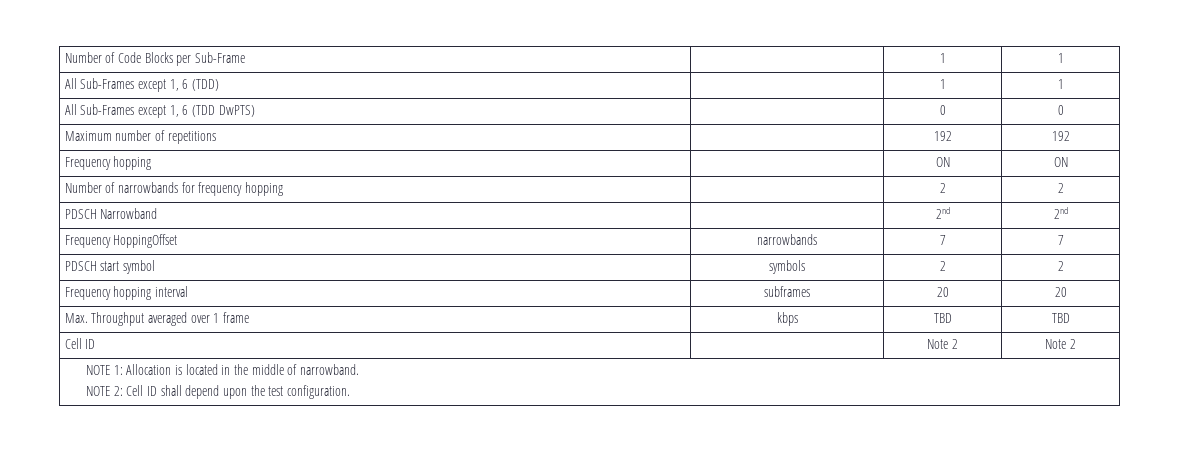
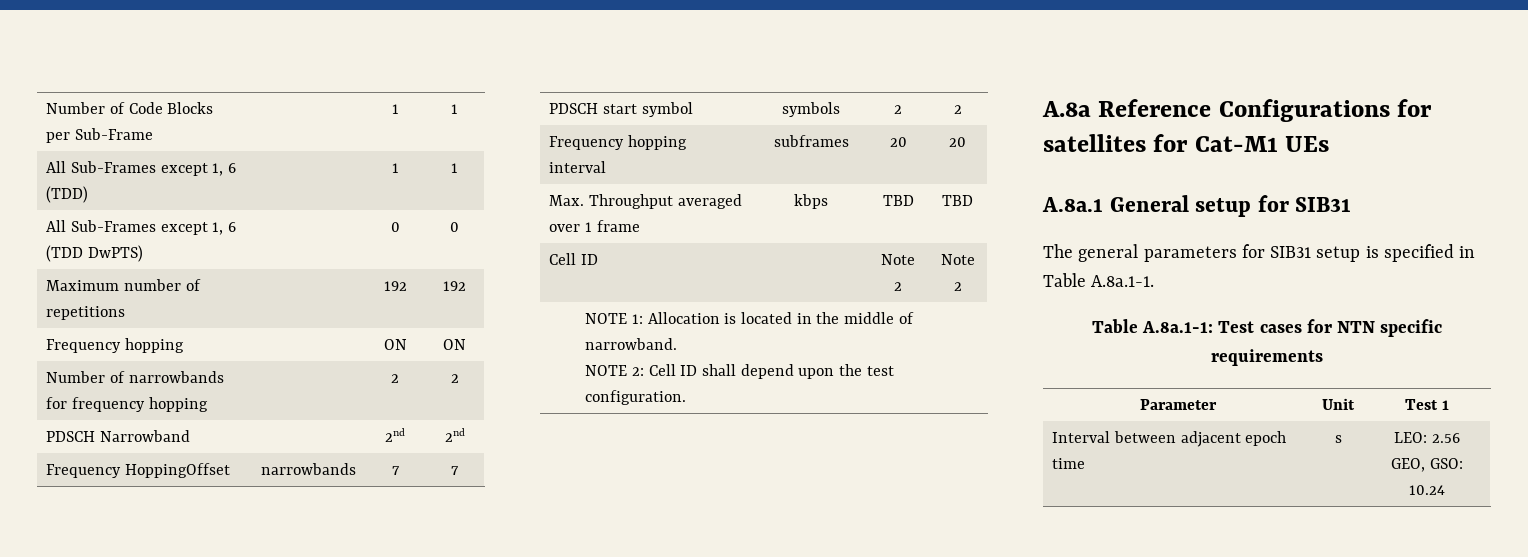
(350, 392) none -> [1042,99,1433,122] [1043,134,1330,152] [1042,195,1352,217] [1043,244,1476,262] [1043,273,1155,287] [1091,319,1443,337] [1211,349,1323,366] [1140,399,1217,410] [1322,398,1355,410] [1405,399,1449,410] [1052,431,1287,447] [1052,458,1086,469] [1334,435,1342,443] [1394,432,1460,443] [1391,458,1463,472] [1409,485,1445,495] // A.8a Reference Configurations for satellites for Cat-M1 UEs // A.8a.1 General setup for SIB31 // The general parameters for SIB31 setup is specified in Table A.8a.1-1. // Table A.8a.1-1: Test cases for NTN specific requirements // Parameter | Unit | Test 1 // Interval between adjacent epoch time | s | LEO: 2.56 // GEO, GSO: 10.24

